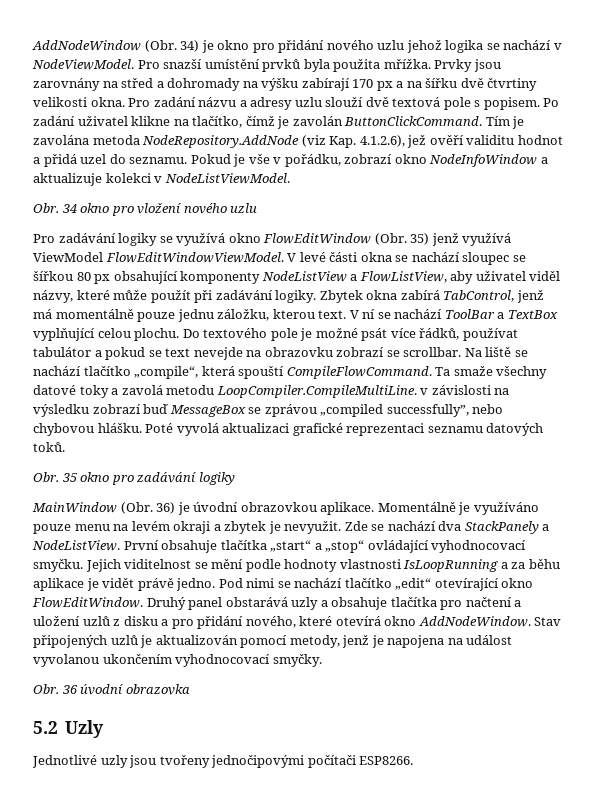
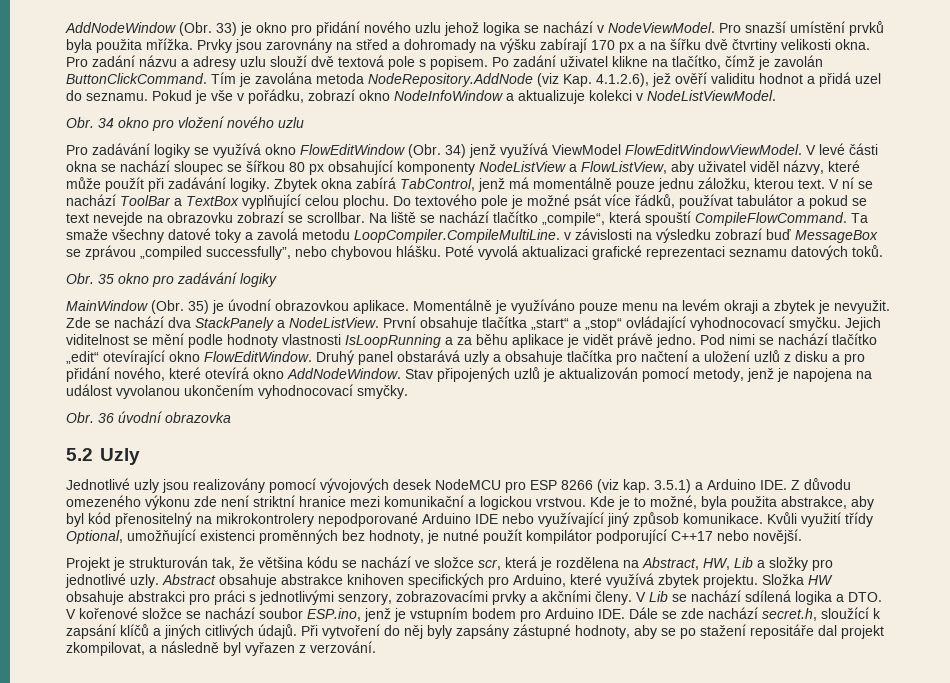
[180,40,200,52] 34) -> [216,22,237,36] 33)
[410,233,430,245] 35) -> [445,144,466,158] 34)
[156,502,176,514] 36) -> [188,300,209,314] 35)
[159,755,414,768] tvořeny jednočipovými počítači ESP8266. -> [193,478,851,493] [66,495,874,510] [66,512,873,527] [66,529,802,544] [66,556,833,571] [65,573,833,588] [66,590,882,605] [66,607,881,622] [66,624,884,639] [66,641,376,656] realizovány pomocí vývojových desek NodeMCU pro ESP 8266 (viz kap. 3.5.1) a Arduino IDE. Z důvodu omezeného výkonu zde není striktní hranice mezi komunikační a logickou vrstvou. Kde je to možné, byla použita abstrakce, aby byl kód přenositelný na mikrokontrolery nepodporované Arduino IDE nebo využívající jiný způsob komunikace. Kvůli využití třídy Optional, umožňující existenci proměnných bez hodnoty, je nutné použít kompilátor podporující C++17 nebo novější. // Projekt je strukturován tak, že většina kódu se nachází ve složce scr, která je rozdělena na Abstract, HW, Lib a složky pro jednotlivé uzly. Abstract obsahuje abstrakce knihoven specifických pro Arduino, které využívá zbytek projektu. Složka HW obsahuje abstrakci pro práci s jednotlivými senzory, zobrazovacími prvky a akčními členy. V Lib se nachází sdílená logika a DTO. V kořenové složce se nachází soubor ESP.ino, jenž je vstupním bodem pro Arduino IDE. Dále se zde nachází secret.h, sloužící k zapsání klíčů a jiných citlivých údajů. Při vytvoření do něj byly zapsány zástupné hodnoty, aby se po stažení repositáře dal projekt zkompilovat, a následně byl vyřazen z verzování.

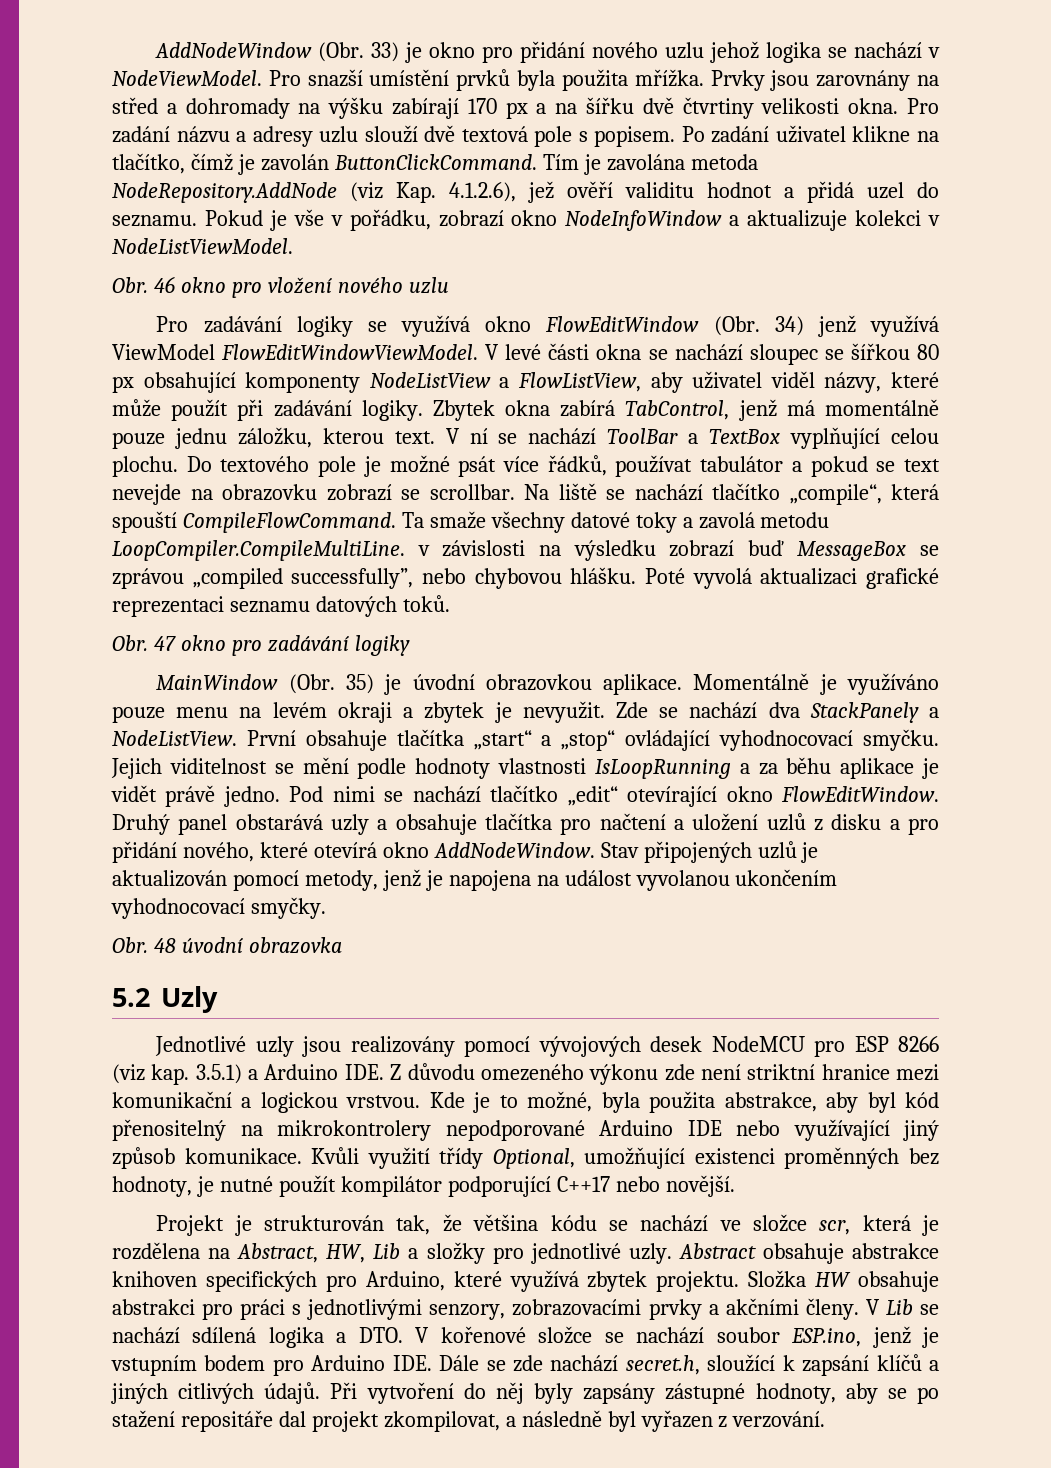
[98,118,114,128] 34 -> [153,276,175,293] 46
[98,274,114,284] 35 -> [153,636,176,651] 47
[98,413,114,423] 36 -> [153,938,176,953] 48

